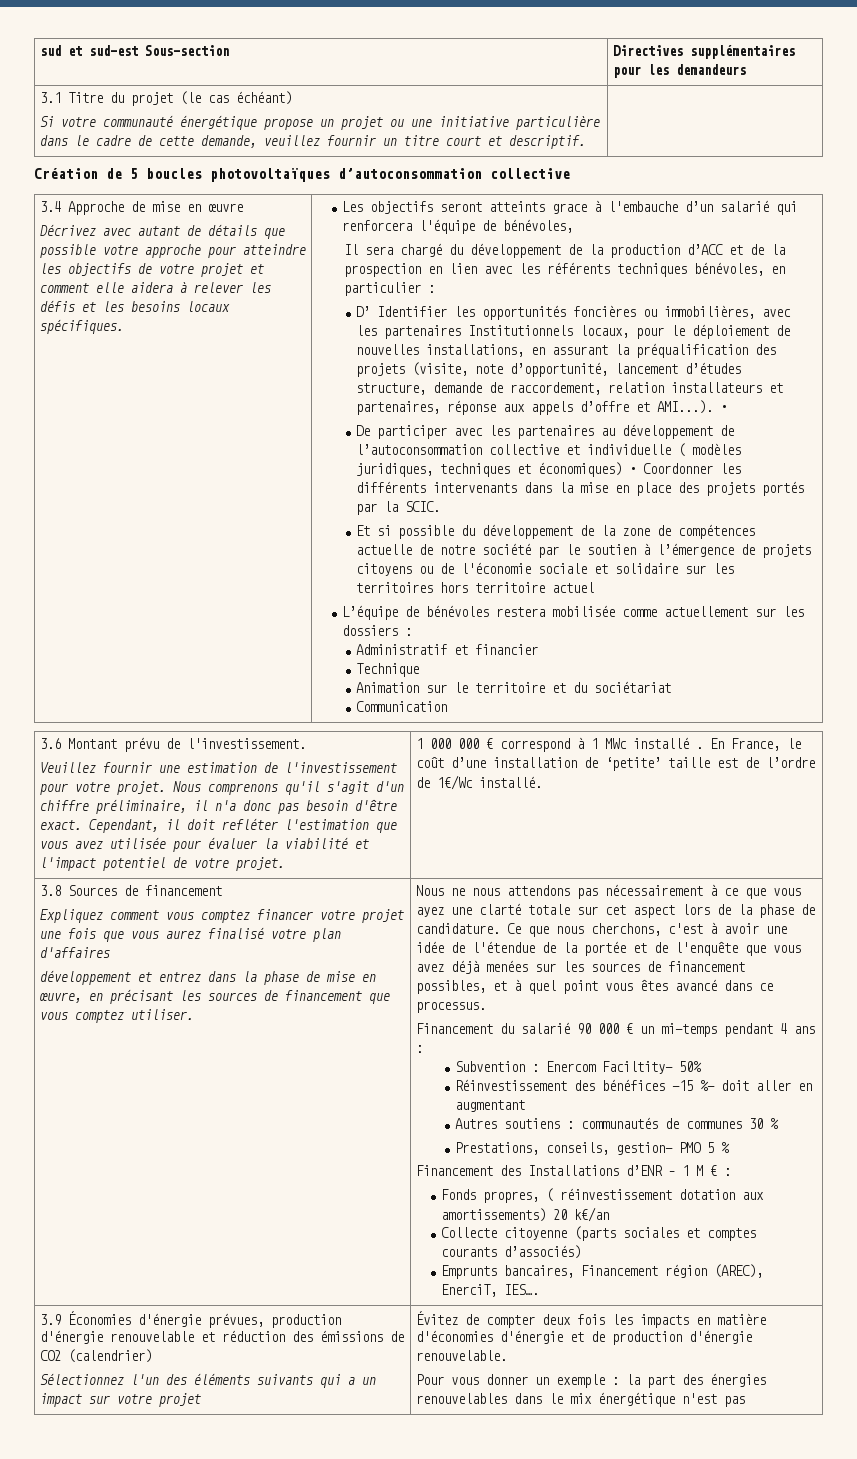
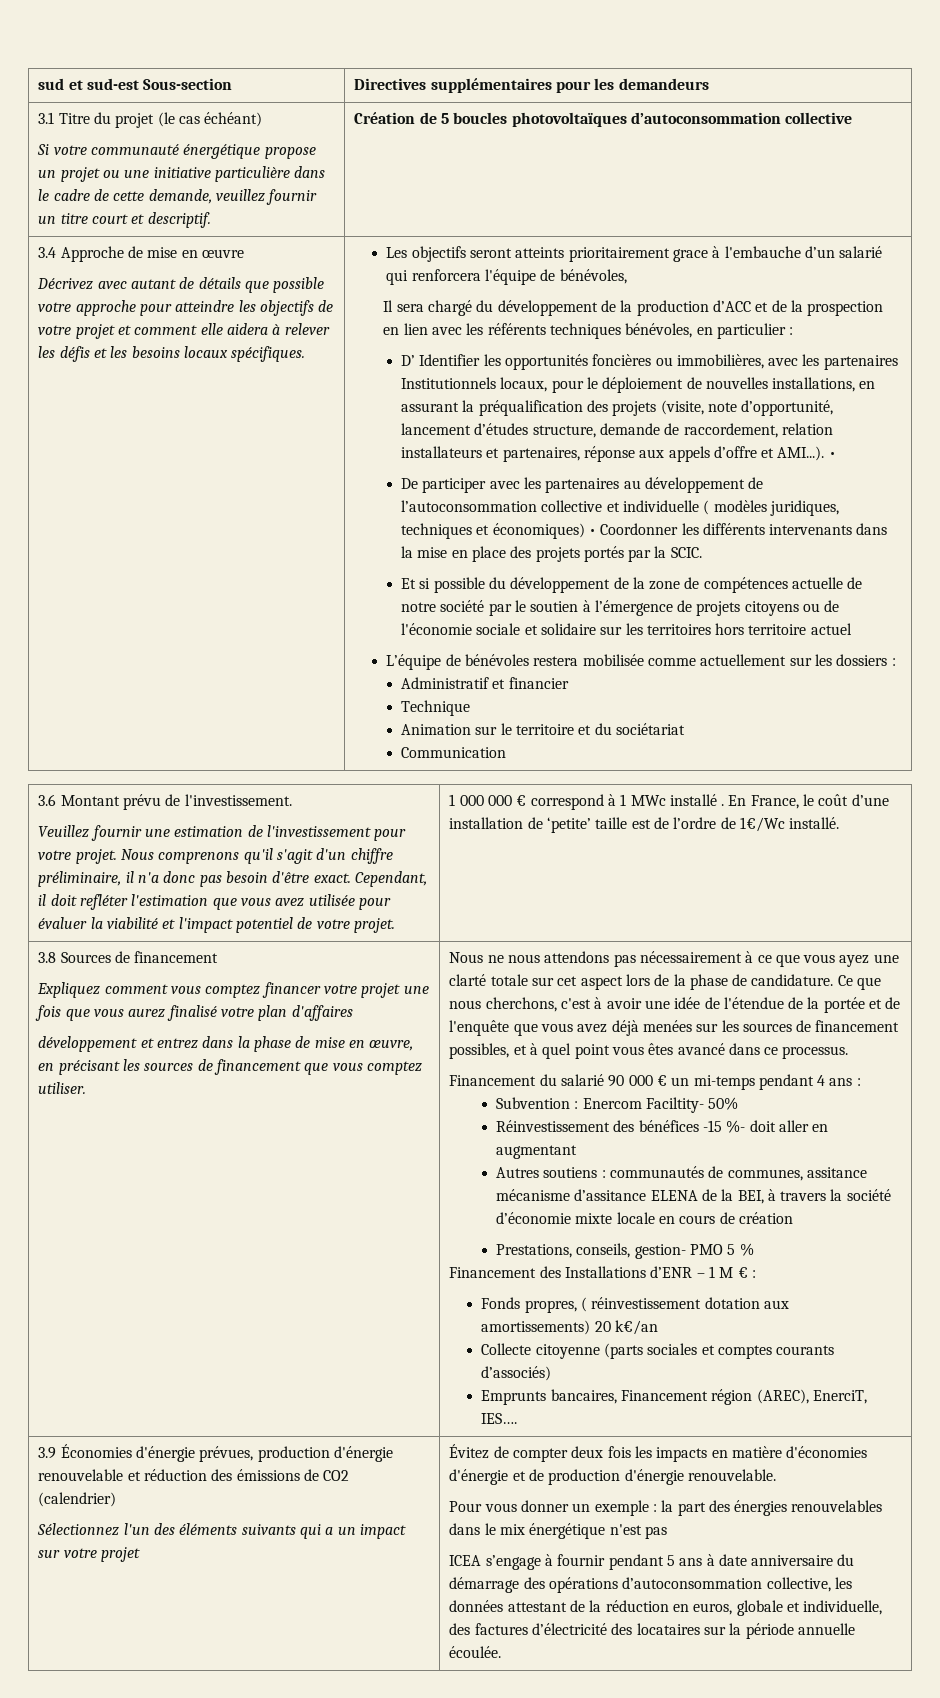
(586, 142) // -> (211, 220) none
(546, 206) none -> [568,247,670,262] prioritairement
[685,1118,779,1129] communes 30 % -> [727,1167,867,1181] [495,1189,891,1204] [495,1212,793,1224] communes, assitance mécanisme d’assitance ELENA de la BEI, à travers la société d’économie mixte locale en cours de création
(745, 1401) none -> [449,1554,855,1570] [449,1577,852,1593] [449,1600,883,1616] [449,1623,855,1639] [449,1646,502,1658] // ICEA s’engage à fournir pendant 5 ans à date anniversaire du démarrage des opérations d’autoconsommation collective, les données attestant de la réduction en euros, globale et individuelle, des factures d’électricité des locataires sur la période annuelle écoulée.

